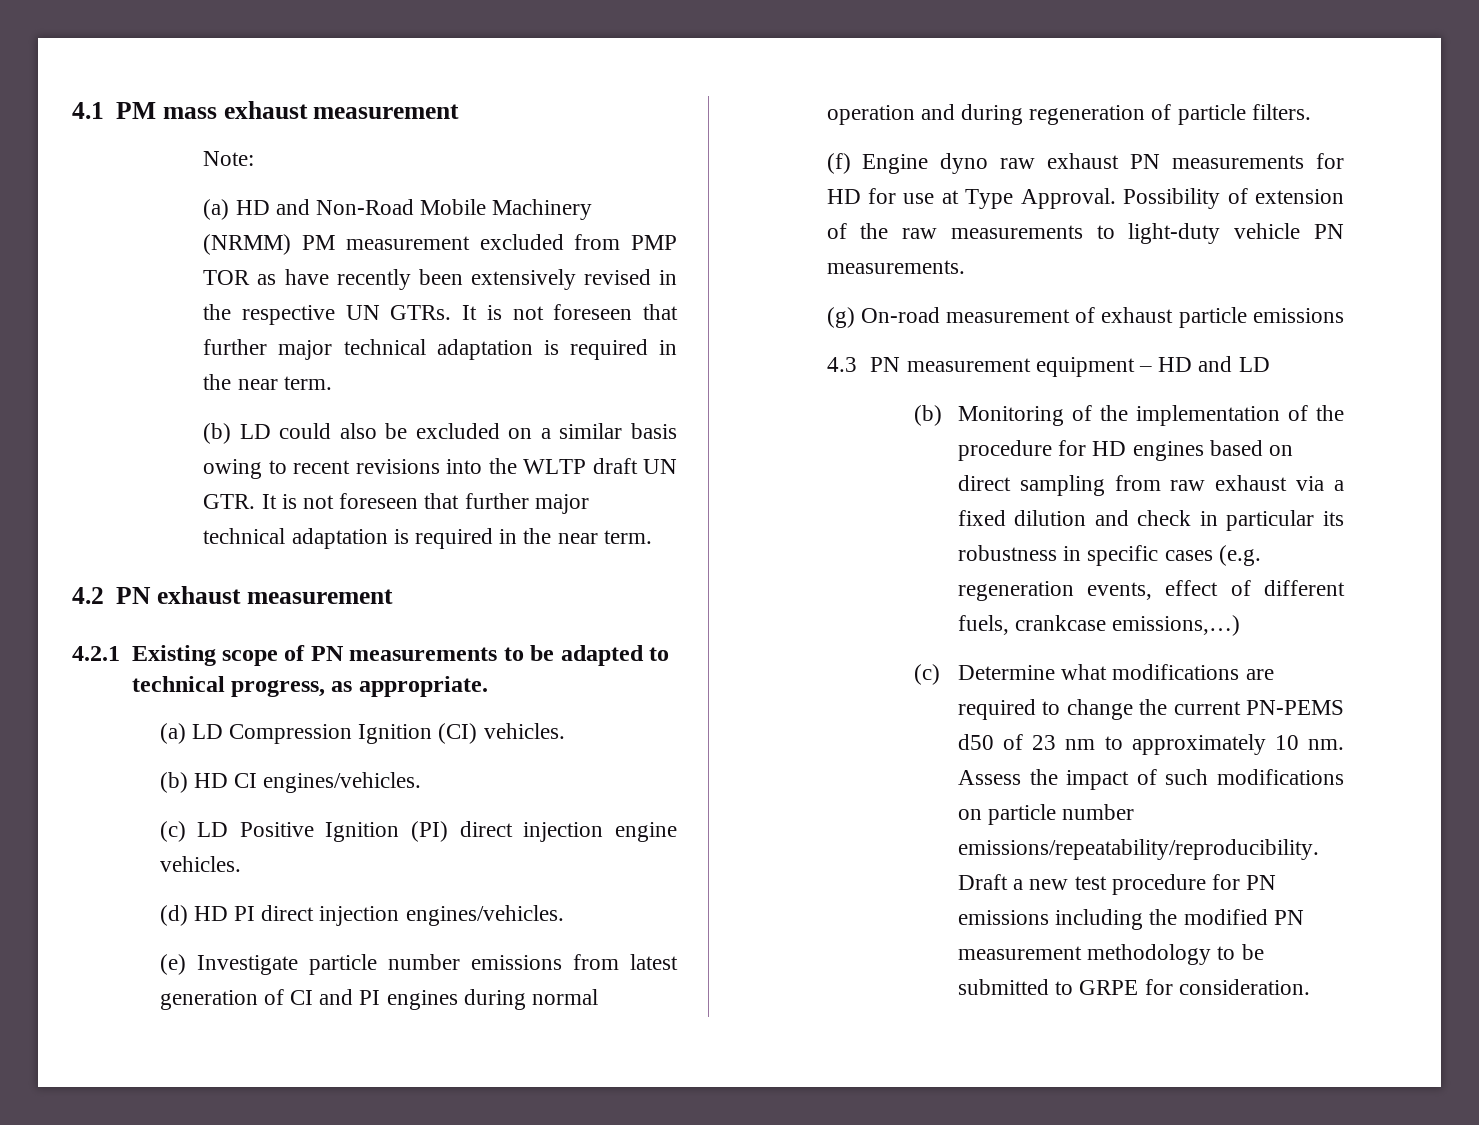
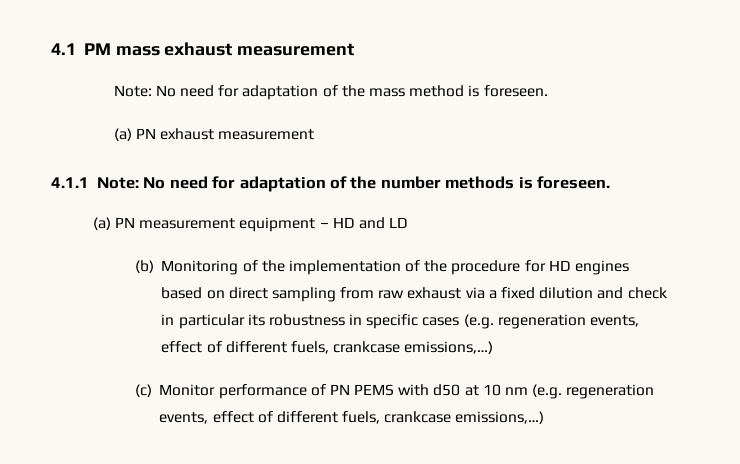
[203,199,593,220] [203,234,677,255] [203,269,677,290] [203,304,679,325] [203,339,677,360] [203,374,332,390] [203,423,677,444] [203,458,678,479] [203,493,589,514] [203,528,652,549] [72,586,393,604] [72,645,670,666] [131,676,488,697] [159,723,565,744] [159,772,422,793] [159,821,677,842] [159,856,241,872] [159,905,564,926] [159,954,678,975] [159,989,599,1010] [826,104,1311,125] [826,153,1344,174] [826,188,1344,209] [826,223,1344,244] [826,260,965,274] [826,307,1344,328] [826,357,857,372] // (a) HD and Non-Road Mobile Machinery (NRMM) PM measurement excluded from PMP TOR as have recently been extensively revised in the respective UN GTRs. It is not foreseen that further major technical adaptation is required in the near term. // (b) LD could also be excluded on a similar basis owing to recent revisions into the WLTP draft UN GTR. It is not foreseen that further major technical adaptation is required in the near term. // 4.2 PN exhaust measurement // 4.2.1 Existing scope of PN measurements to be adapted to technical progress, as appropriate. // (a) LD Compression Ignition (CI) vehicles. // (b) HD CI engines/vehicles. // (c) LD Positive Ignition (PI) direct injection engine vehicles. // (d) HD PI direct injection engines/vehicles. // (e) Investigate particle number emissions from latest generation of CI and PI engines during normal operation and during regeneration of particle filters. // (f) Engine dyno raw exhaust PN measurements for HD for use at Type Approval. Possibility of extension of the raw measurements to light-duty vehicle PN measurements. // (g) On-road measurement of exhaust particle emissions // 4.3 -> [155,85,548,100] [113,128,315,141] [51,176,611,192] [92,217,111,230] No need for adaptation of the mass method is foreseen. // (a) PN exhaust measurement // 4.1.1 Note: No need for adaptation of the number methods is foreseen. // (a)
[957,664,1274,680] [957,699,1344,720] [957,734,1344,755] [957,769,1344,790] [957,804,1135,825] [957,839,1319,860] [957,874,1277,895] [957,909,1304,930] [957,944,1264,965] [957,979,1310,995] Determine what modifications are required to change the current PN-PEMS d50 of 23 nm to approximately 10 nm. Assess the impact of such modifications on particle number emissions/repeatability/reproducibility. Draft a new test procedure for PN emissions including the modified PN measurement methodology to be submitted to GRPE for consideration. -> [159,384,655,399] [159,411,545,424] Monitor performance of PN PEMS with d50 at 10 nm (e.g. regeneration events, effect of different fuels, crankcase emissions,…)

